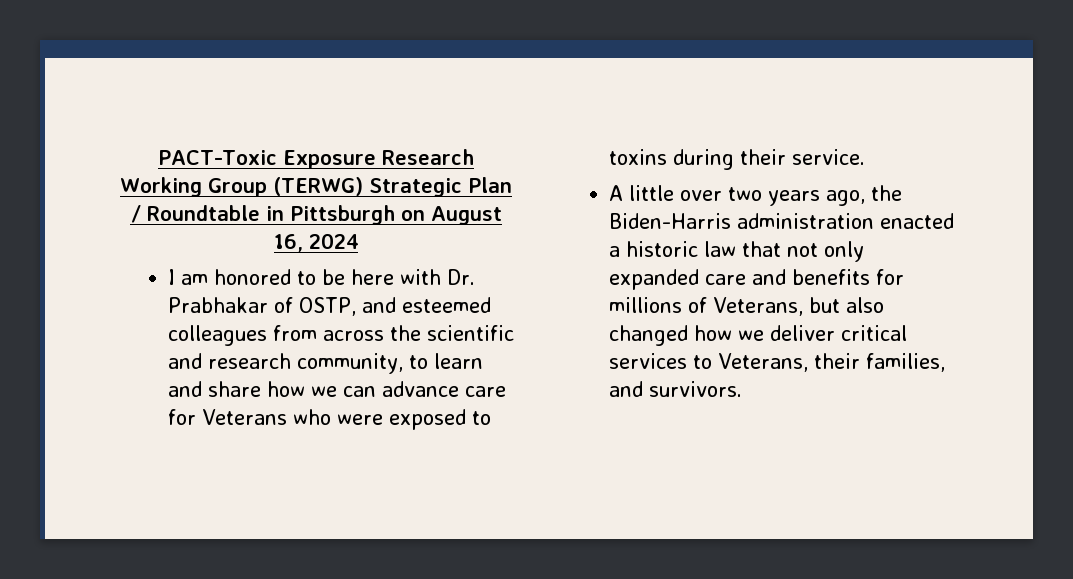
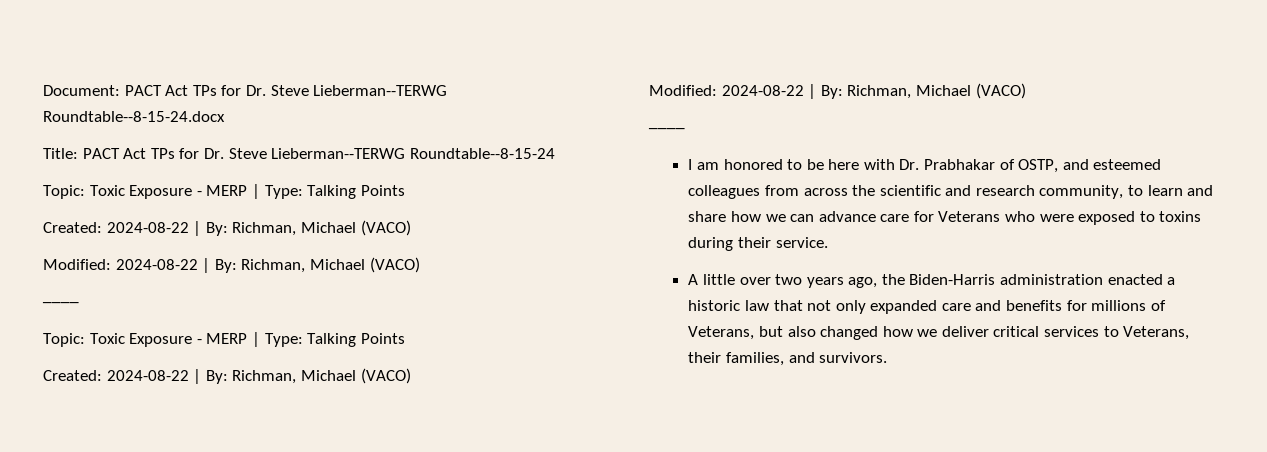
[157,149,475,169] [120,177,512,197] [130,205,502,225] [273,233,359,252] PACT-Toxic Exposure Research Working Group (TERWG) Strategic Plan / Roundtable in Pittsburgh on August 16, 2024 -> [43,85,448,96] [43,111,225,122] [43,148,555,159] [43,184,405,199] [43,220,411,236] [43,257,420,273] [42,302,79,307] [43,332,405,347] [43,368,411,384] [649,83,1026,99] [648,128,685,133] Document: PACT Act TPs for Dr. Steve Lieberman--TERWG Roundtable--8-15-24.docx // Title: PACT Act TPs for Dr. Steve Lieberman--TERWG Roundtable--8-15-24 // Topic: Toxic Exposure - MERP | Type: Talking Points // Created: 2024-08-22 | By: Richman, Michael (VACO) // Modified: 2024-08-22 | By: Richman, Michael (VACO) // ──── // Topic: Toxic Exposure - MERP | Type: Talking Points // Created: 2024-08-22 | By: Richman, Michael (VACO) // Modified: 2024-08-22 | By: Richman, Michael (VACO) // ────

